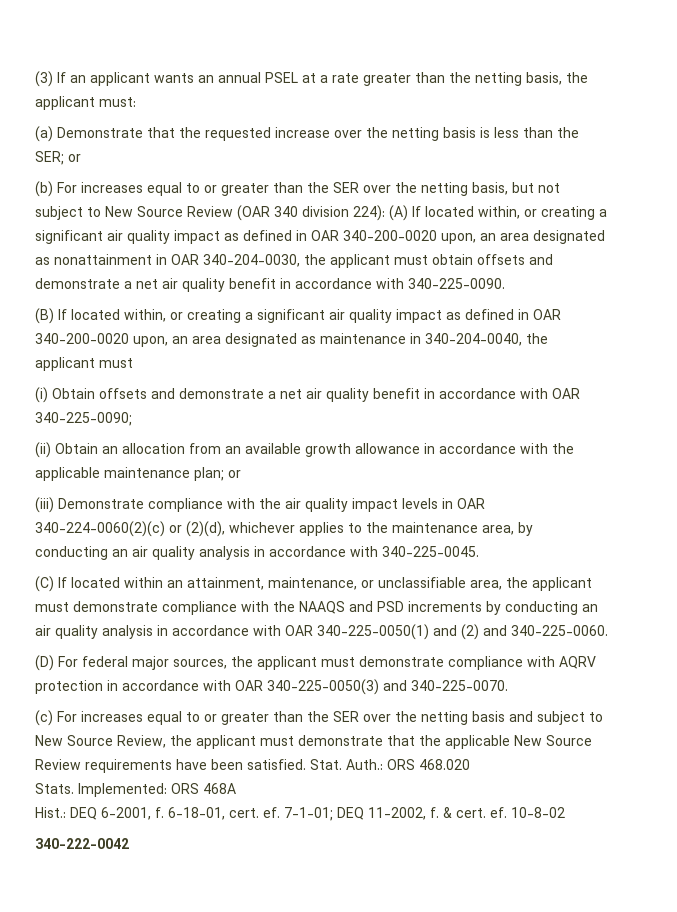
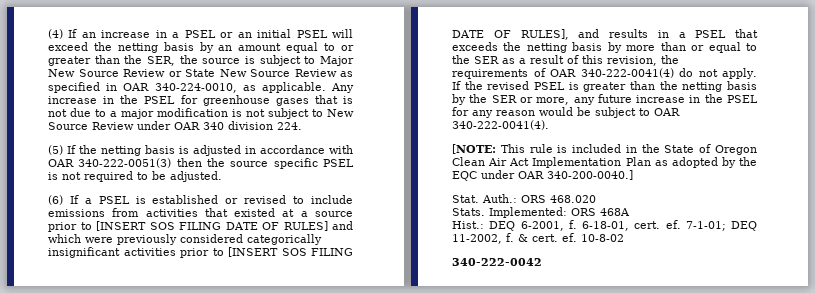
[35,71,53,87] (3) -> [48,29,63,39] (4)
[90,72,588,86] [35,96,136,110] [35,126,579,142] [35,151,81,165] [35,181,534,197] applicant wants an annual PSEL at a rate greater than the netting basis, the applicant must: // (a) Demonstrate that the requested increase over the netting basis is less than the SER; or // (b) For increases equal to or greater than the SER over the netting basis, but -> [101,29,354,38] [48,42,354,53] [48,55,354,66] [48,69,353,77] [48,82,354,93] [48,95,353,106] [48,108,242,119] increase in a PSEL or an initial PSEL will exceed the netting basis by an amount equal to or greater than the SER, the source is subject to Major New Source Review or State New Source Review as specified in OAR 340-224-0010, as applicable. Any increase in the PSEL for greenhouse gases that is not due to a major modification is
[237,205,607,221] [35,230,605,244] [35,254,553,268] [35,278,505,292] [35,308,561,324] [35,333,548,347] [35,357,133,371] [35,387,580,403] [35,412,132,426] [35,442,574,458] [35,467,241,481] [35,497,485,513] [35,521,533,537] [35,546,479,560] [35,576,592,592] [35,601,598,615] [35,624,608,640] [35,655,596,671] [35,679,508,695] [35,710,603,726] [35,735,592,749] [35,759,306,773] (OAR 340 division 224): (A) If located within, or creating a significant air quality impact as defined in OAR 340-200-0020 upon, an area designated as nonattainment in OAR 340-204-0030, the applicant must obtain offsets and demonstrate a net air quality benefit in accordance with 340-225-0090. // (B) If located within, or creating a significant air quality impact as defined in OAR 340-200-0020 upon, an area designated as maintenance in 340-204-0040, the applicant must // (i) Obtain offsets and demonstrate a net air quality benefit in accordance with OAR 340-225-0090; // (ii) Obtain an allocation from an available growth allowance in accordance with the applicable maintenance plan; or // (iii) Demonstrate compliance with the air quality impact levels in OAR 340-224-0060(2)(c) or (2)(d), whichever applies to the maintenance area, by conducting an air quality analysis in accordance with 340-225-0045. // (C) If located within an attainment, maintenance, or unclassifiable area, the applicant must demonstrate compliance with the NAAQS and PSD increments by conducting an air quality analysis in accordance with OAR 340-225-0050(1) and (2) and 340-225-0060. // (D) For federal major sources, the applicant must demonstrate compliance with AQRV protection in accordance with OAR 340-225-0050(3) and 340-225-0070. // (c) For increases equal to or greater than the SER over the netting basis and subject to New Source Review, the applicant must demonstrate that the applicable New Source Review requirements have been satisfied. -> [137,121,302,130] [48,145,353,156] [48,158,354,169] [48,171,222,182] [48,195,353,205] [48,208,353,217] [48,221,353,232] [48,234,322,245] [48,247,353,258] [452,29,758,40] [452,42,757,53] [452,55,679,66] [452,68,758,79] [452,81,757,92] [452,94,758,105] [452,107,680,118] [452,120,549,130] [452,144,757,155] [452,157,757,168] [452,170,633,181] under OAR 340 division 224. // (5) If the netting basis is adjusted in accordance with OAR 340-222-0051(3) then the source specific PSEL is not required to be adjusted. // (6) If a PSEL is established or revised to include emissions from activities that existed at a source prior to [INSERT SOS FILING DATE OF RULES] and which were previously considered categorically insignificant activities prior to [INSERT SOS FILING DATE OF RULES], and results in a PSEL that exceeds the netting basis by more than or equal to the SER as a result of this revision, the requirements of OAR 340-222-0041(4) do not apply. If the revised PSEL is greater than the netting basis by the SER or more, any future increase in the PSEL for any reason would be subject to OAR 340-222-0041(4). // [NOTE: This rule is included in the State of Oregon Clean Air Act Implementation Plan as adopted by the EQC under OAR 340-200-0040.] //

